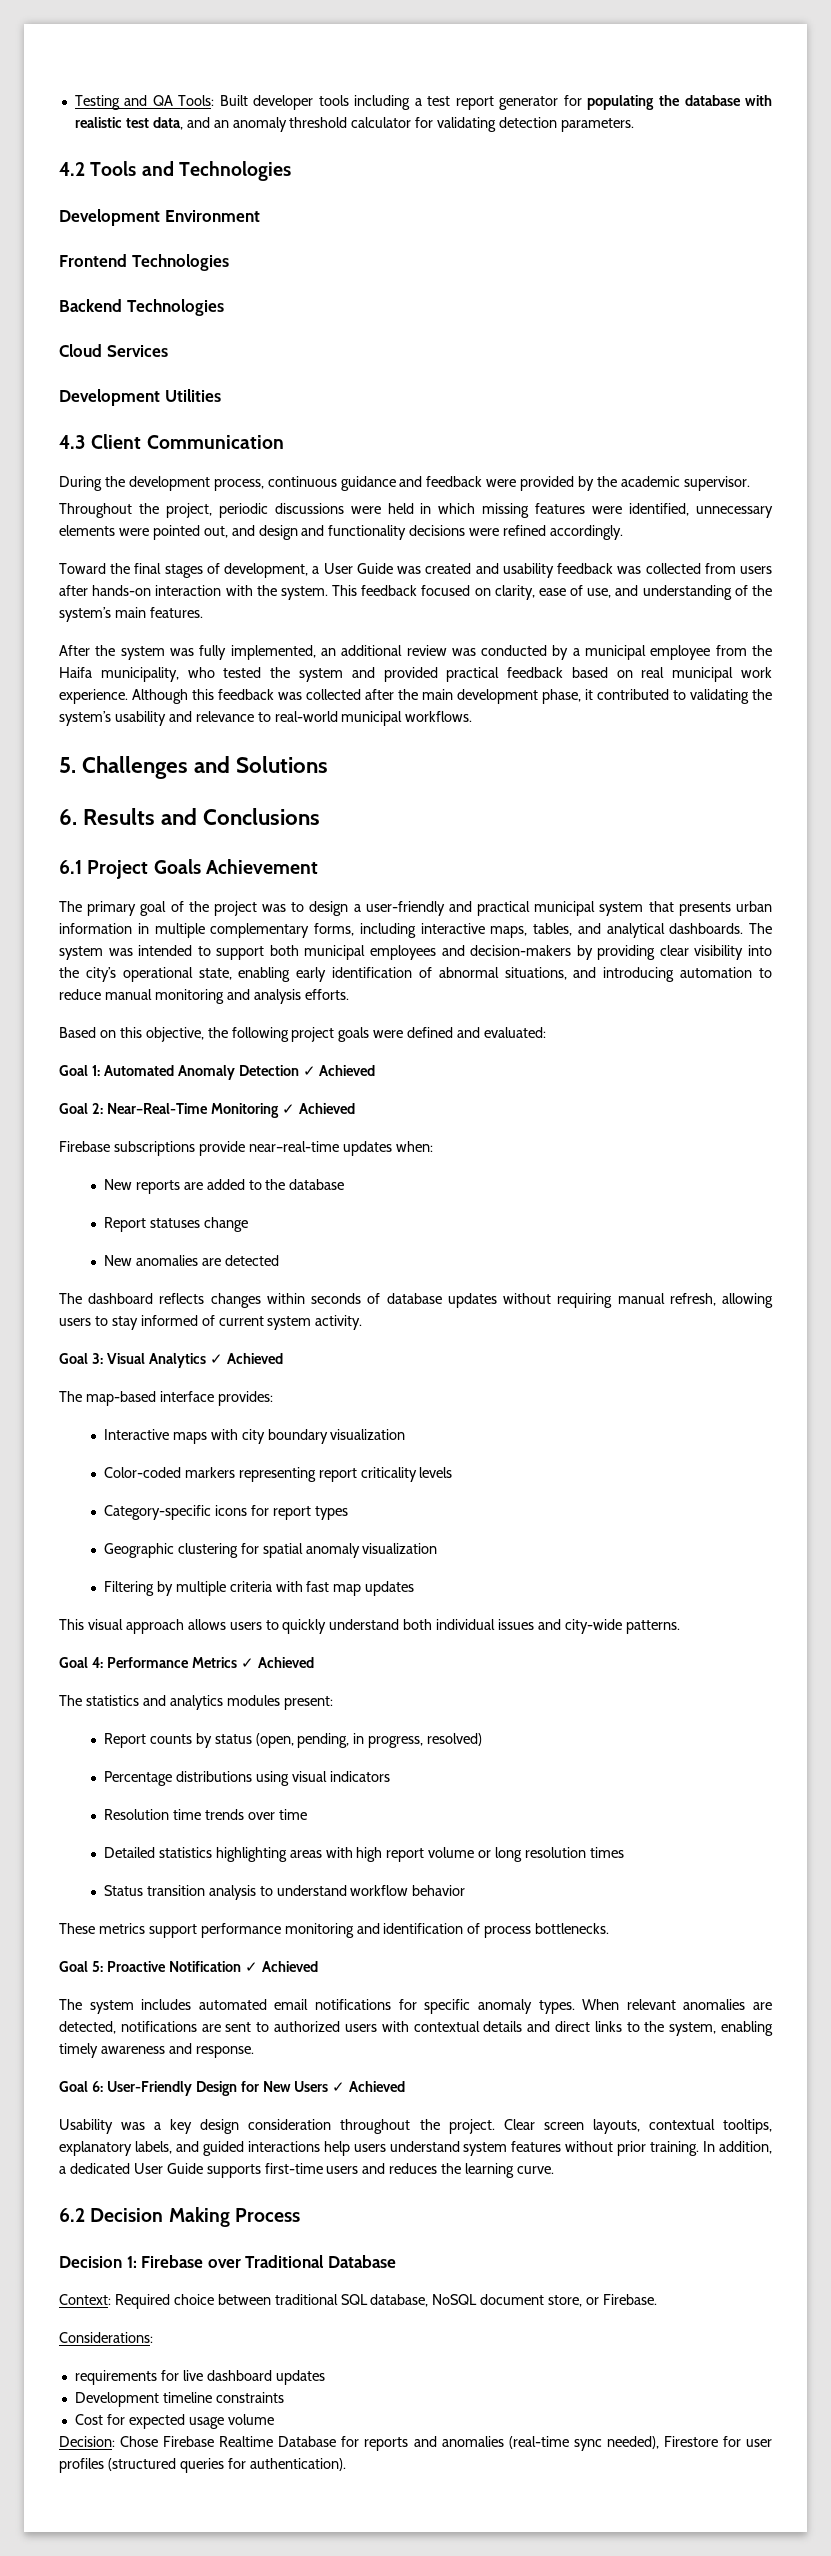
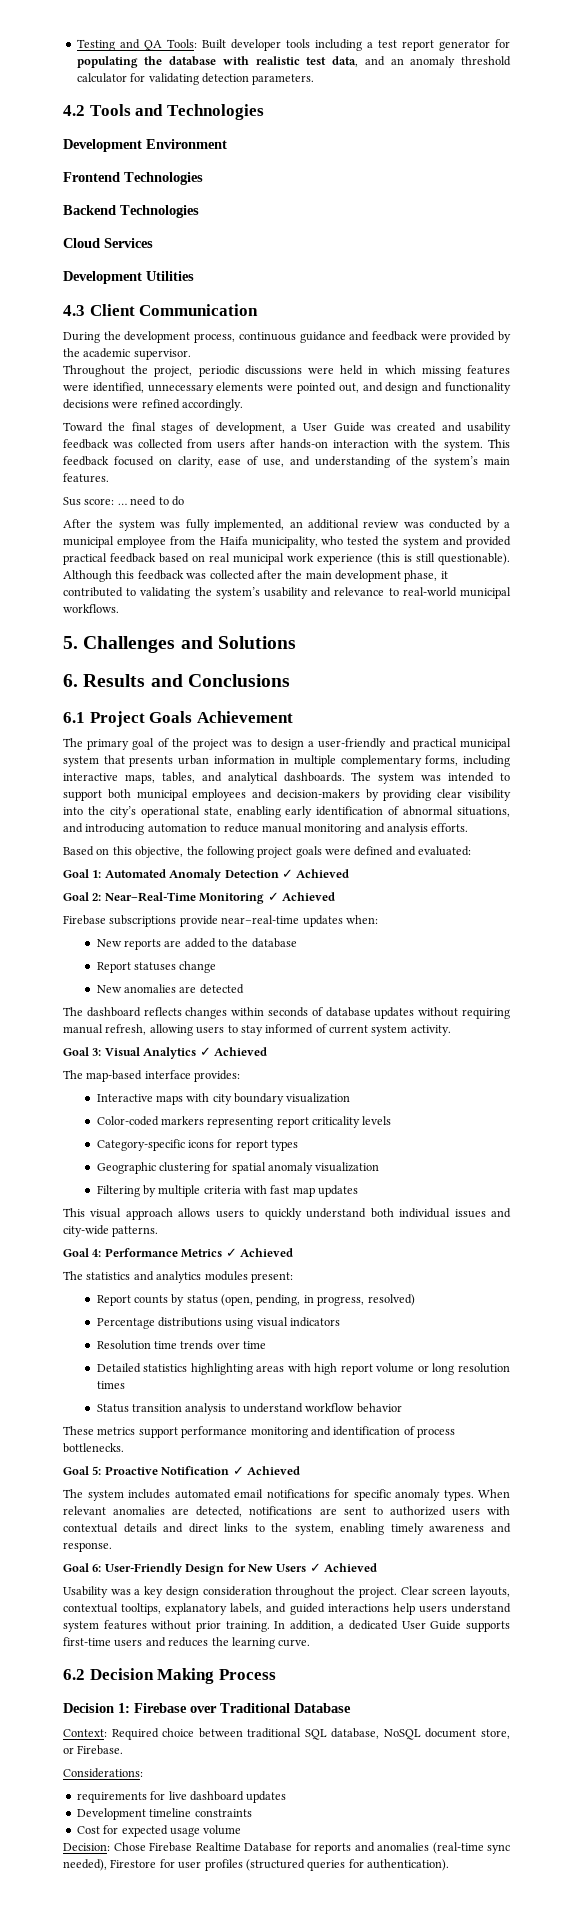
(203, 612) none -> [63,496,184,506] // Sus score: … need to do
[59,689,128,704] experience. -> [317,553,510,565] experience (this is still questionable).

